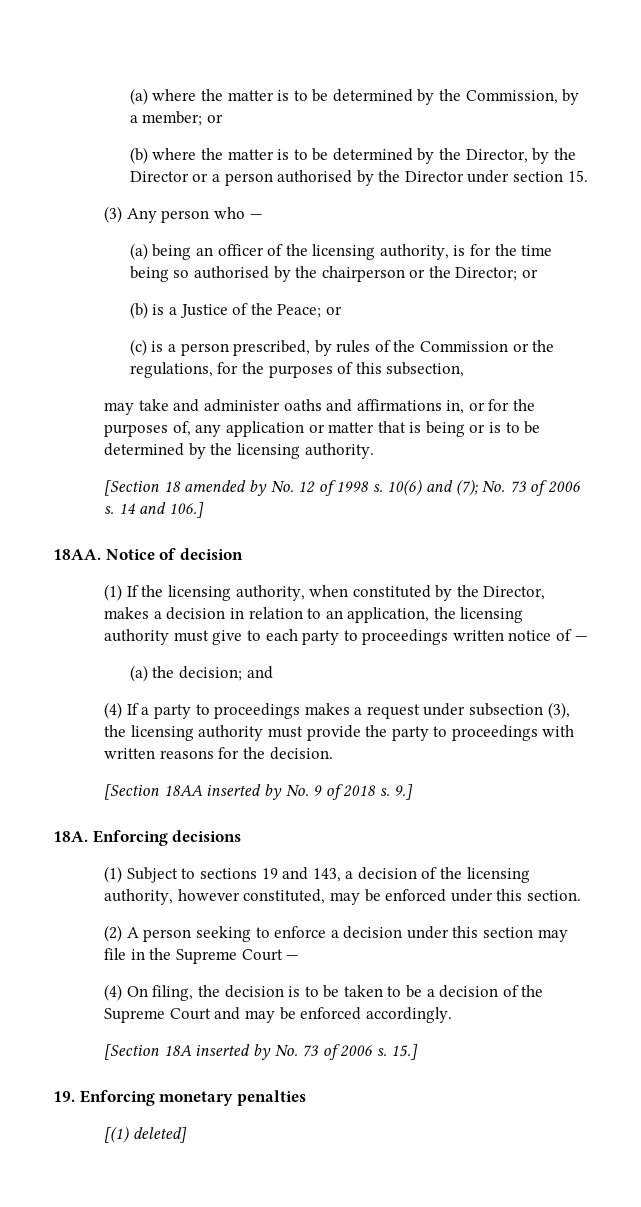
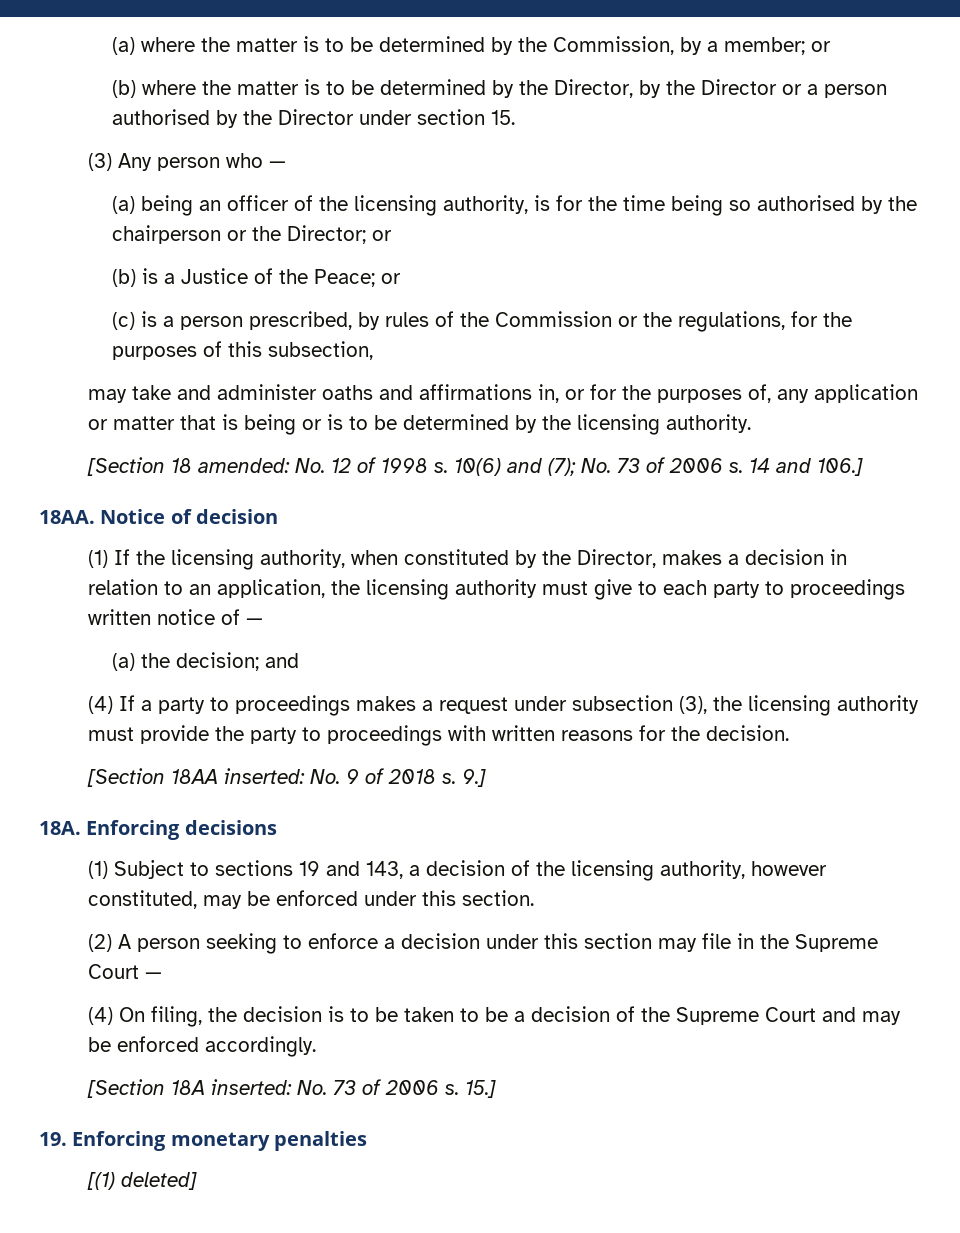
[184,480,267,496] amended by -> [197,458,290,473] amended:
[206,784,282,800] inserted by -> [223,768,305,784] inserted:
[195,1044,271,1060] inserted by -> [210,1079,292,1095] inserted:

